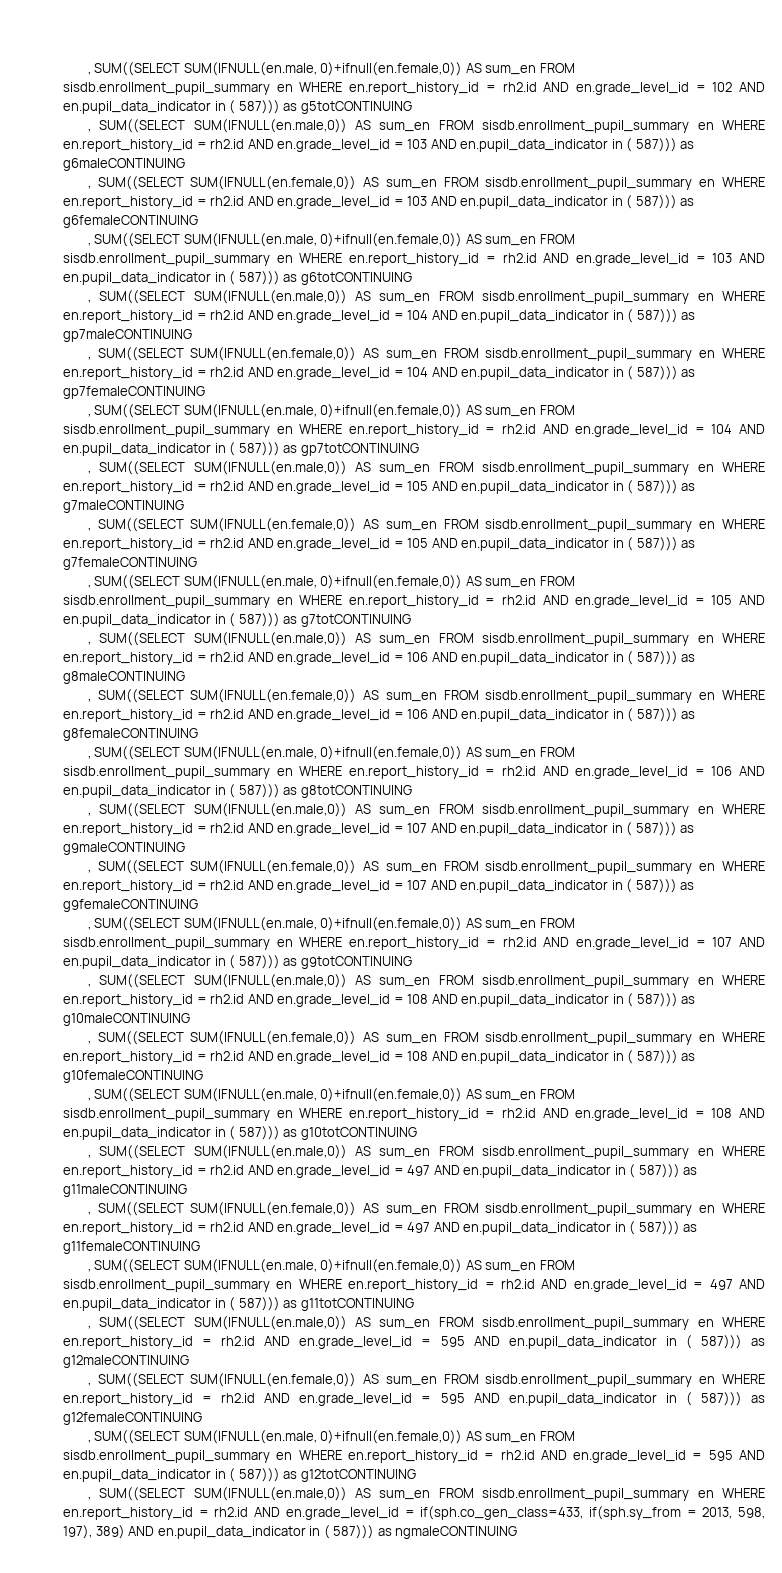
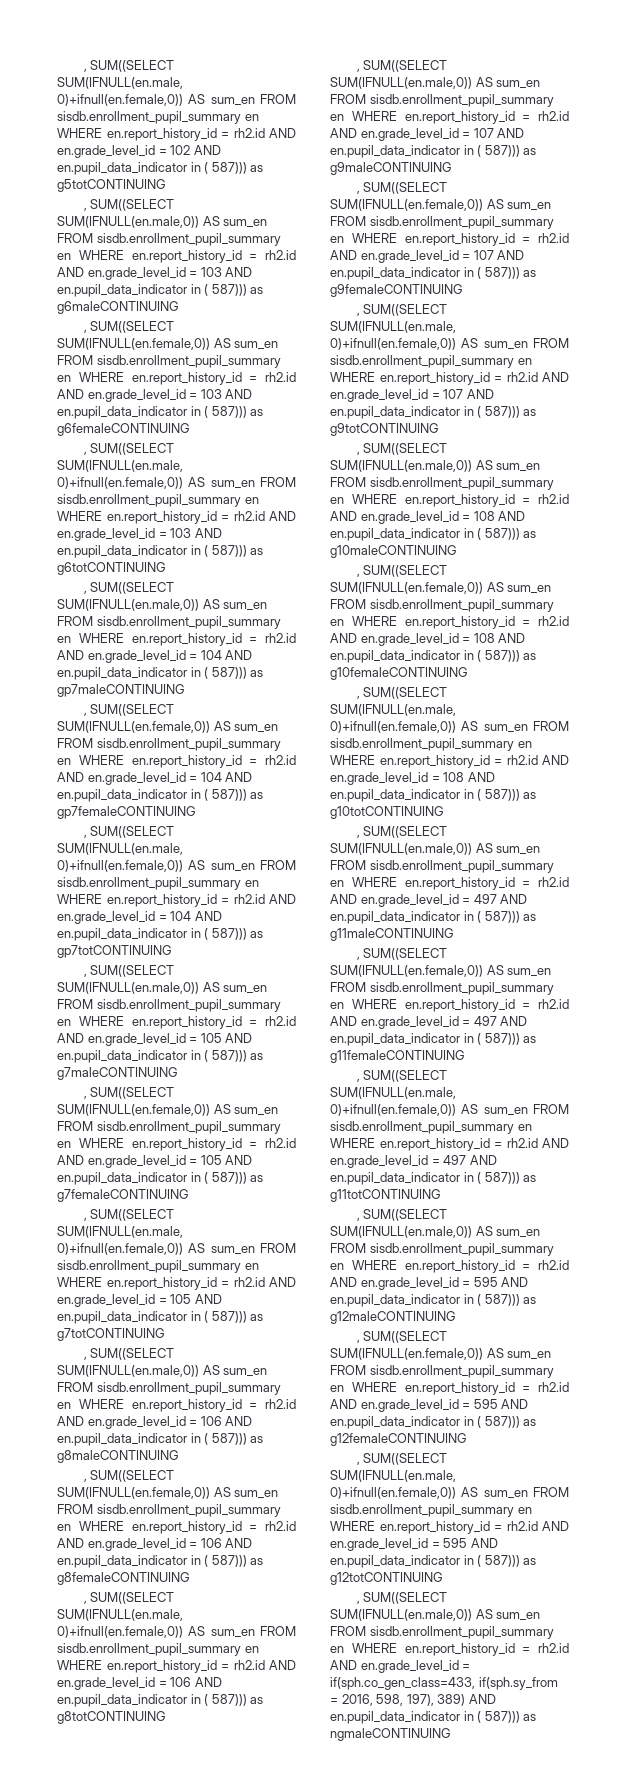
[702,1507,733,1519] 2013, -> [341,1694,373,1706] 2016,

